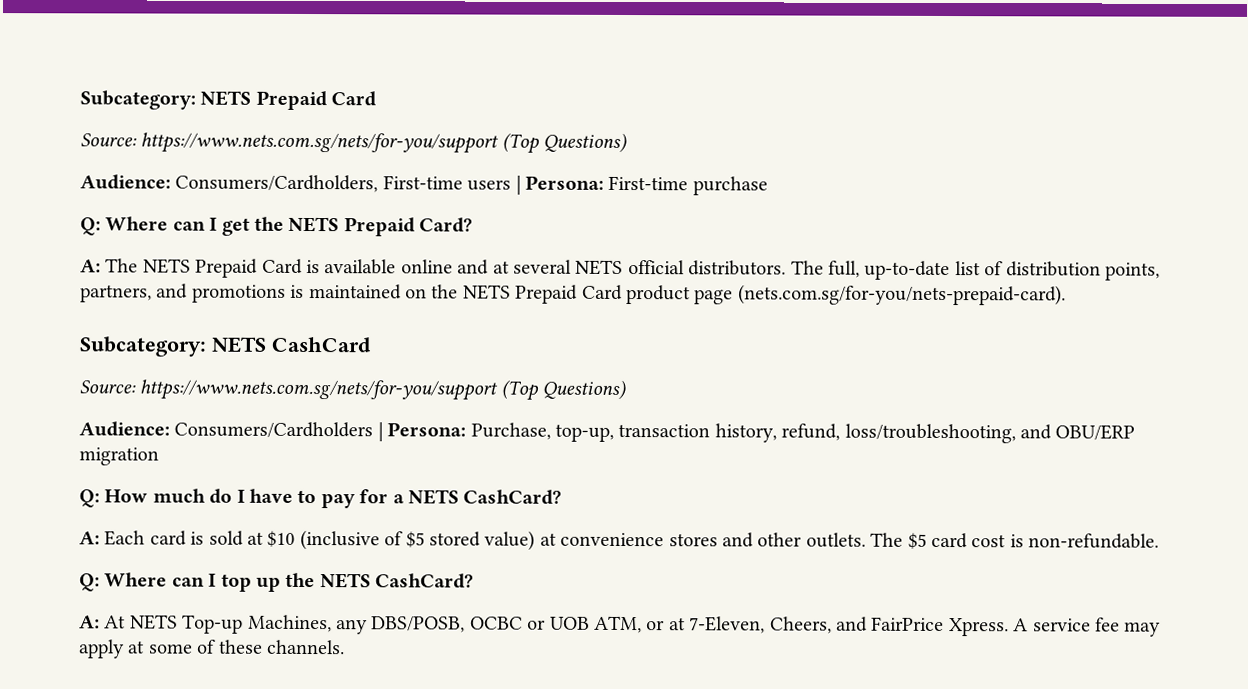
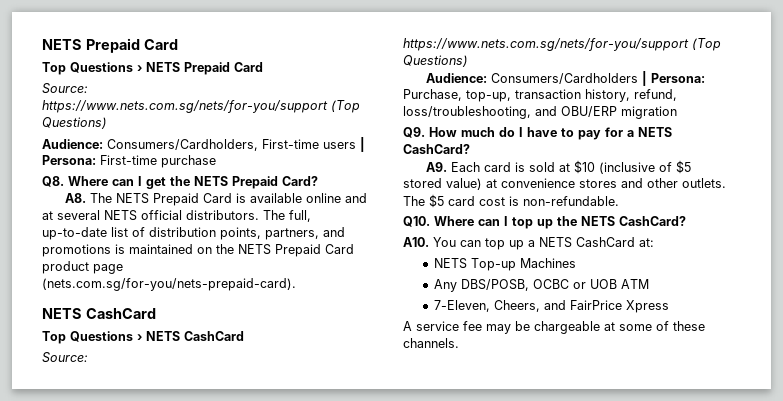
[80,90,196,110] Subcategory: -> [42,38,178,53] [42,62,142,75] NETS Prepaid Card // Top Questions ›
[80,217,101,236] Q: -> [42,176,64,187] Q8.
[80,259,101,273] A: -> [65,193,87,203] A8.
[79,336,207,357] Subcategory: -> [42,308,156,319] [42,331,142,344] NETS CashCard // Top Questions ›
[79,489,100,508] Q: -> [403,127,425,138] Q9.
[79,531,100,545] A: -> [426,162,448,172] A9.
[79,573,100,592] Q: -> [403,216,430,227] Q10.
[79,614,368,635] A: At NETS Top-up Machines, any -> [403,237,654,250] [434,258,577,271] [434,279,458,292] A10. You can top up a NETS CashCard at: // NETS Top-up Machines // Any
[593,615,686,634] ATM, or at -> [621,279,650,289] ATM //
[948,618,1009,637] Xpress. -> [626,300,670,313] Xpress //
[79,639,125,659] apply -> [515,321,600,334] be chargeable

